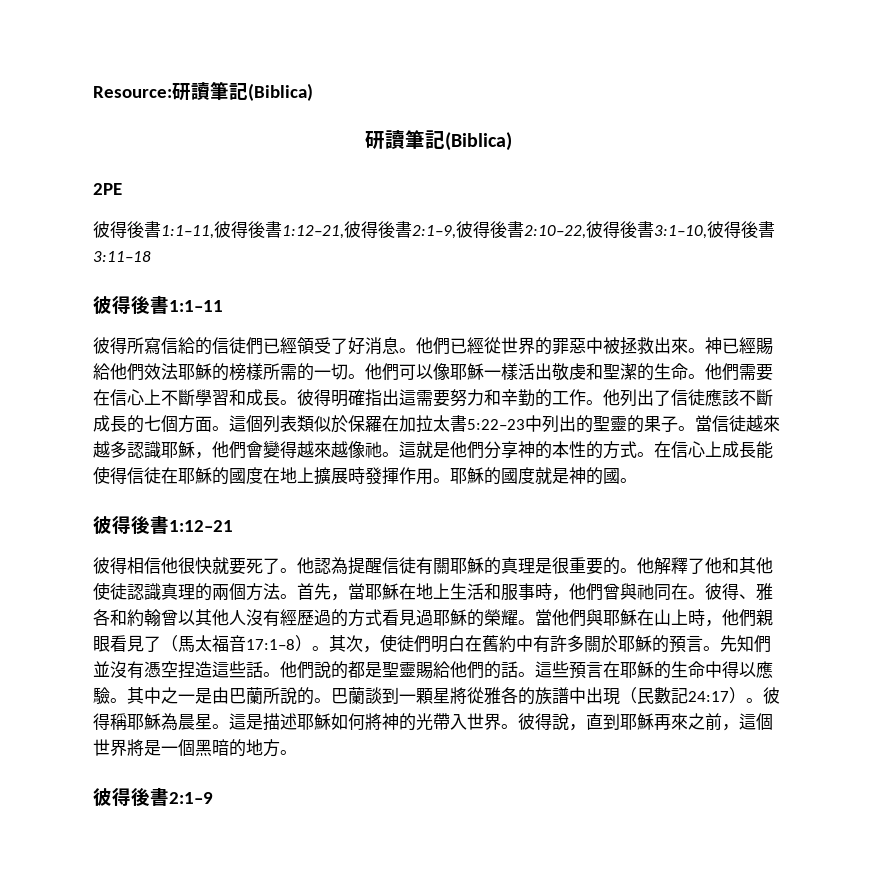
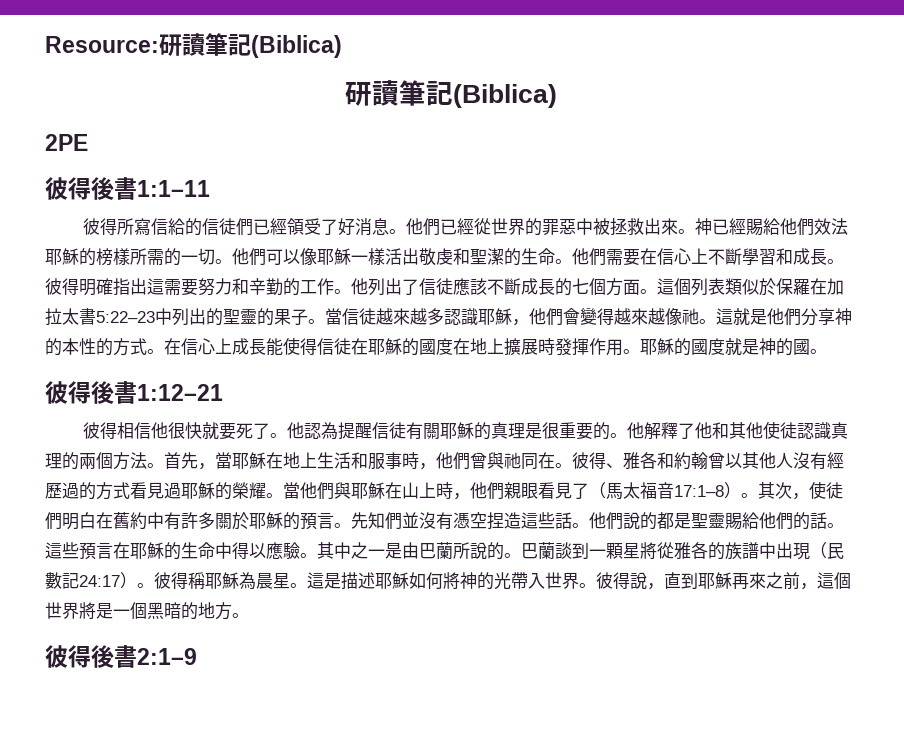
[93,221,775,239] [93,251,151,262] // 彼得後書1:1–11,彼得後書1:12–21,彼得後書2:1–9,彼得後書2:10–22,彼得後書3:1–10,彼得後書3:11–18 -> (88, 142) none

